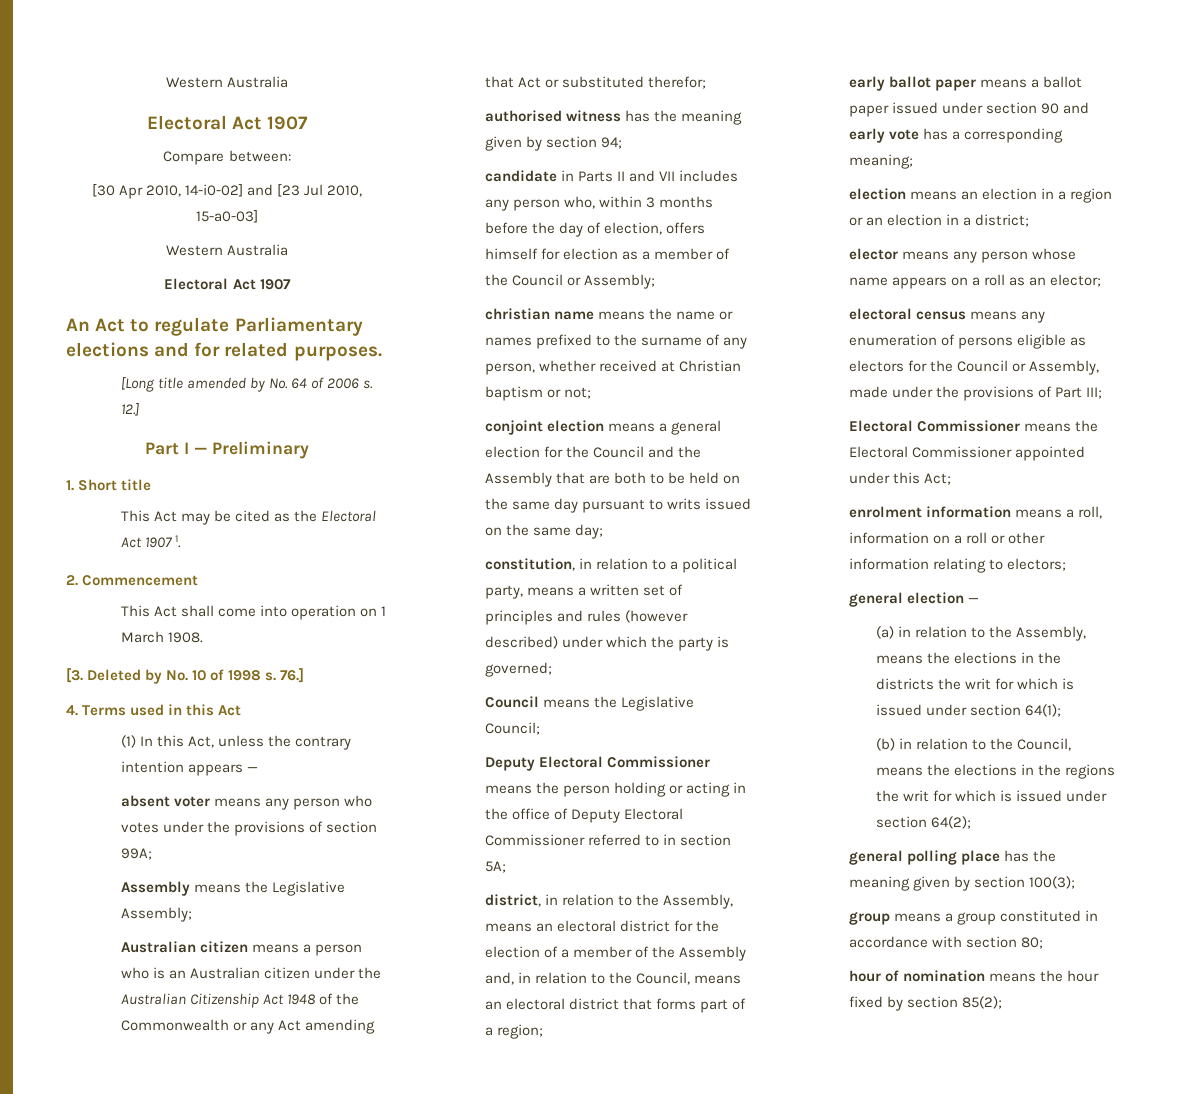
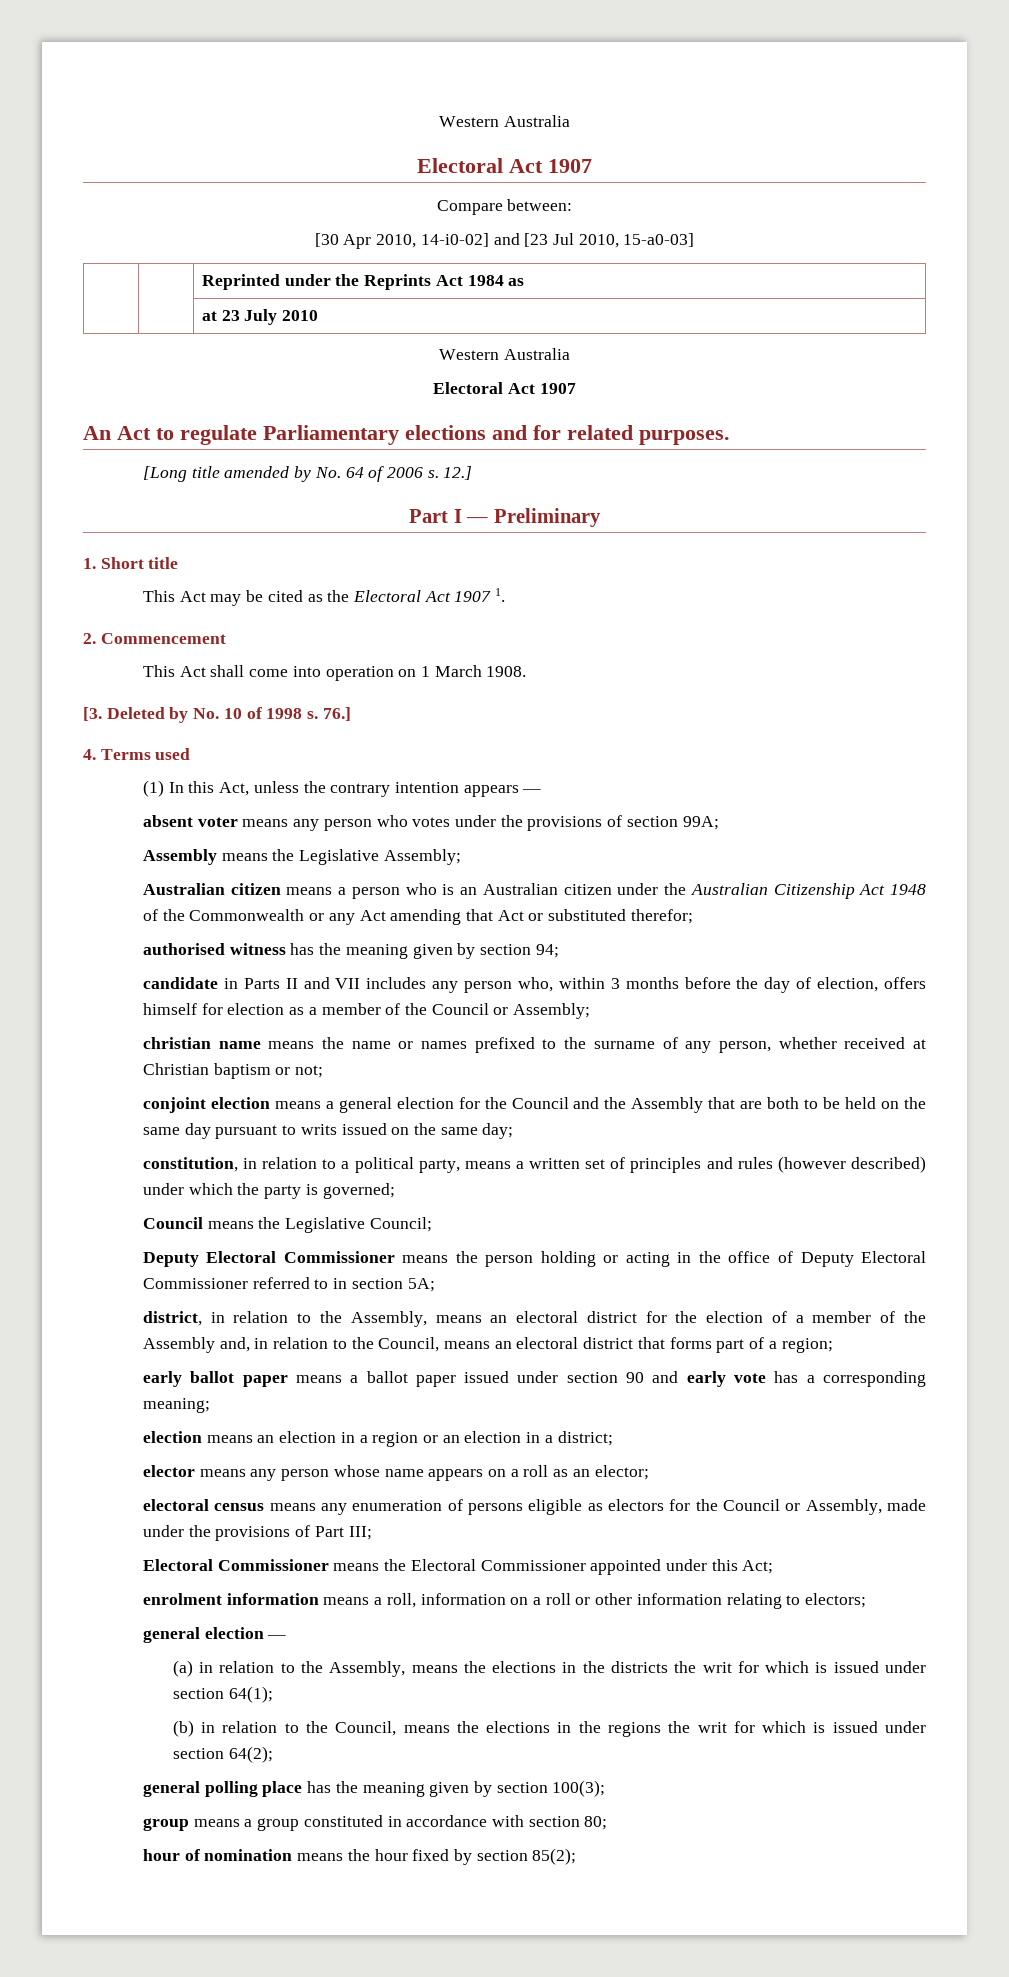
(258, 216) none -> [201,274,525,290] [201,309,319,325] // | | Reprinted under the Reprints Act 1984 as // | | at 23 July 2010
[168,704,242,716] in this Act -> (191, 754) none

